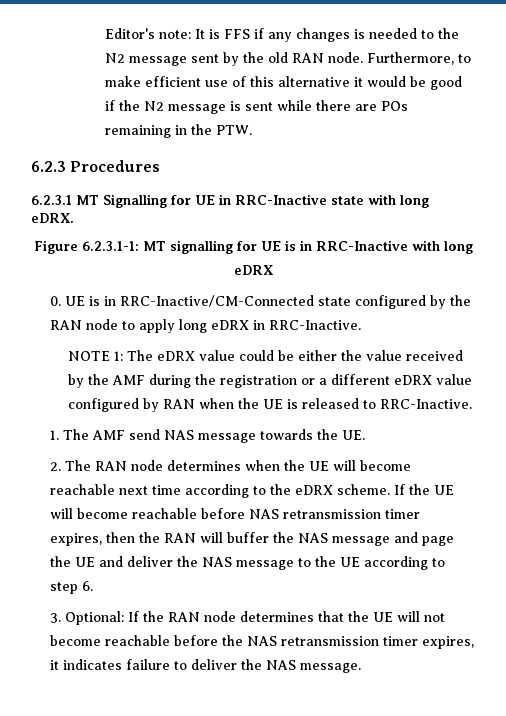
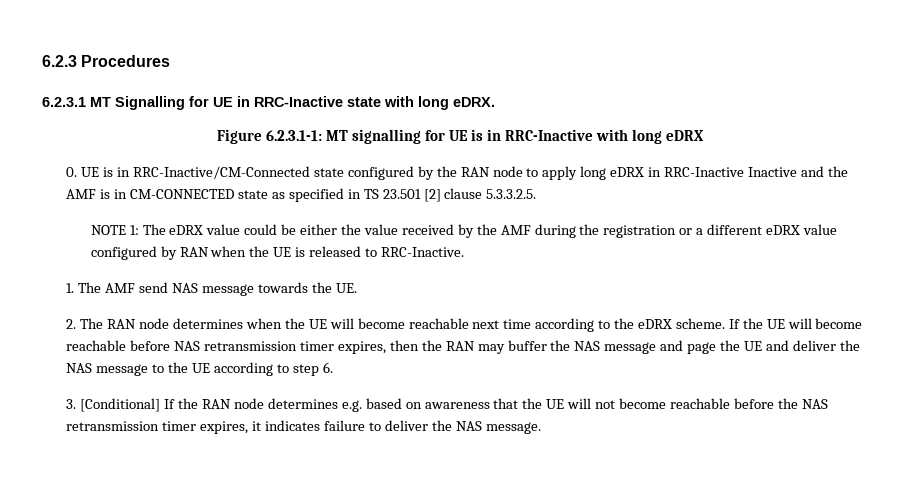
[105,28,460,42] [105,52,472,66] [105,76,463,90] [105,100,409,114] [105,124,253,138] Editor's note: It is FFS if any changes is needed to the N2 message sent by the old RAN node. Furthermore, to make efficient use of this alternative it would be good if the N2 message is sent while there are POs remaining in the PTW. // -> (42, 61) none
[268,320,361,330] RRC-Inactive. -> [663,166,848,177] [66,188,537,202] RRC-Inactive Inactive and the AMF is in CM-CONNECTED state as specified in TS 23.501 [2] clause 5.3.3.2.5.
[199,532,223,543] will -> [477,344,505,354] may
[64,611,124,625] Optional: -> [80,398,161,412] [Conditional]
(314, 616) none -> [341,398,490,412] e.g. based on awareness

